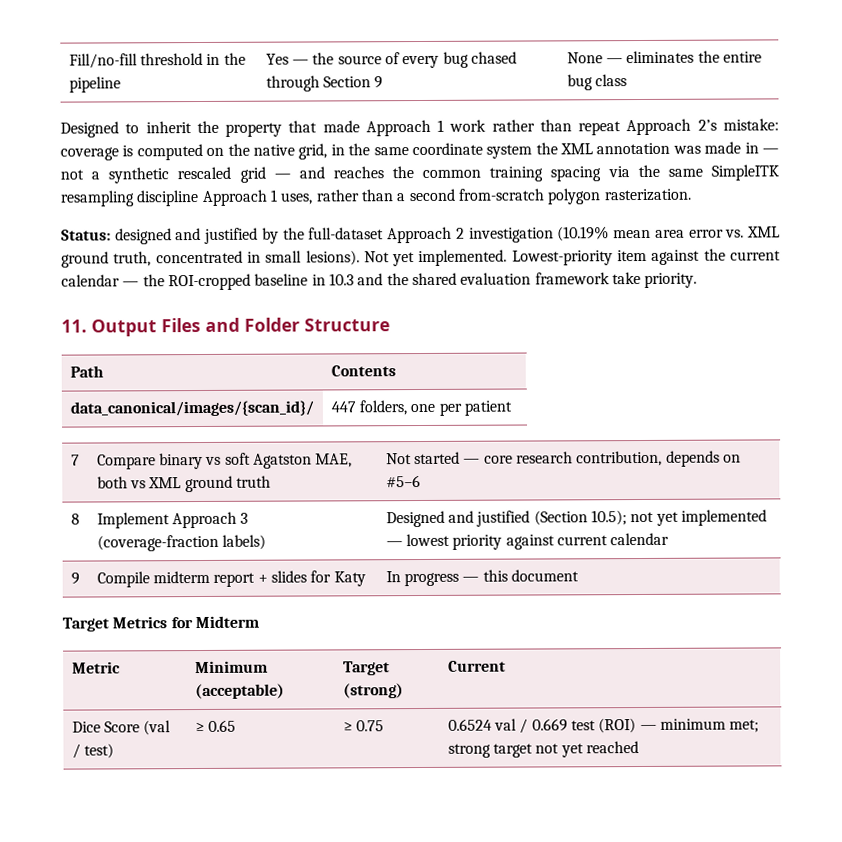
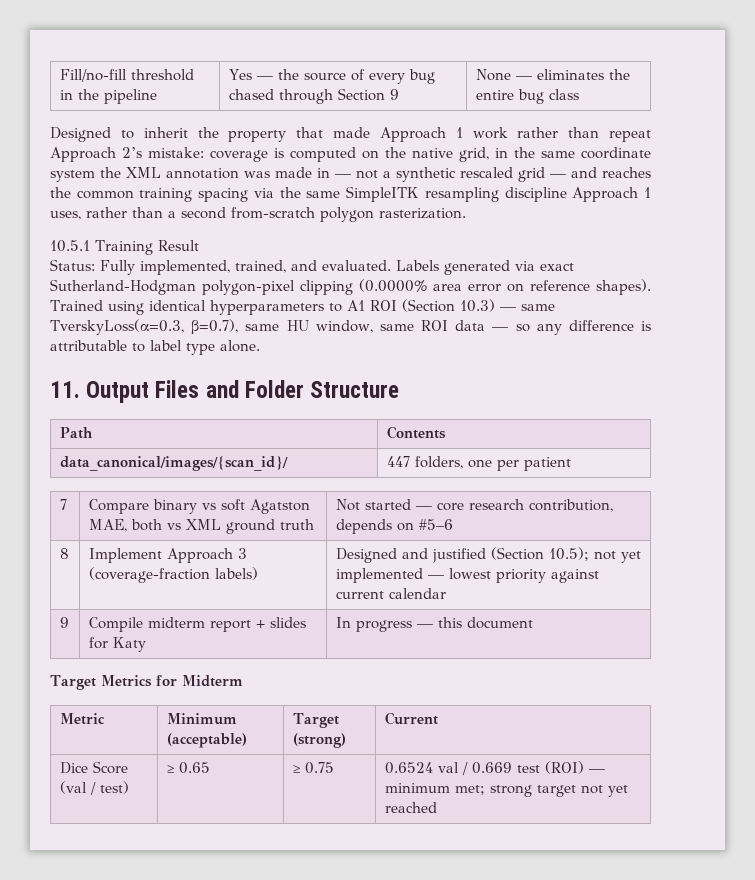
[61,226,781,245] [61,248,781,268] [61,272,698,291] Status: designed and justified by the full-dataset Approach 2 investigation (10.19% mean area error vs. XML ground truth, concentrated in small lesions). Not yet implemented. Lowest-priority item against the current calendar — the ROI-cropped baseline in 10.3 and the shared evaluation framework take priority. -> [50,240,199,255] [50,259,574,275] [50,279,651,295] [50,299,555,315] [50,319,651,335] [50,340,260,355] 10.5.1 Training Result // Status: Fully implemented, trained, and evaluated. Labels generated via exact Sutherland-Hodgman polygon-pixel clipping (0.0000% area error on reference shapes). Trained using identical hyperparameters to A1 ROI (Section 10.3) — same TverskyLoss(α=0.3, β=0.7), same HU window, same ROI data — so any difference is attributable to label type alone.

